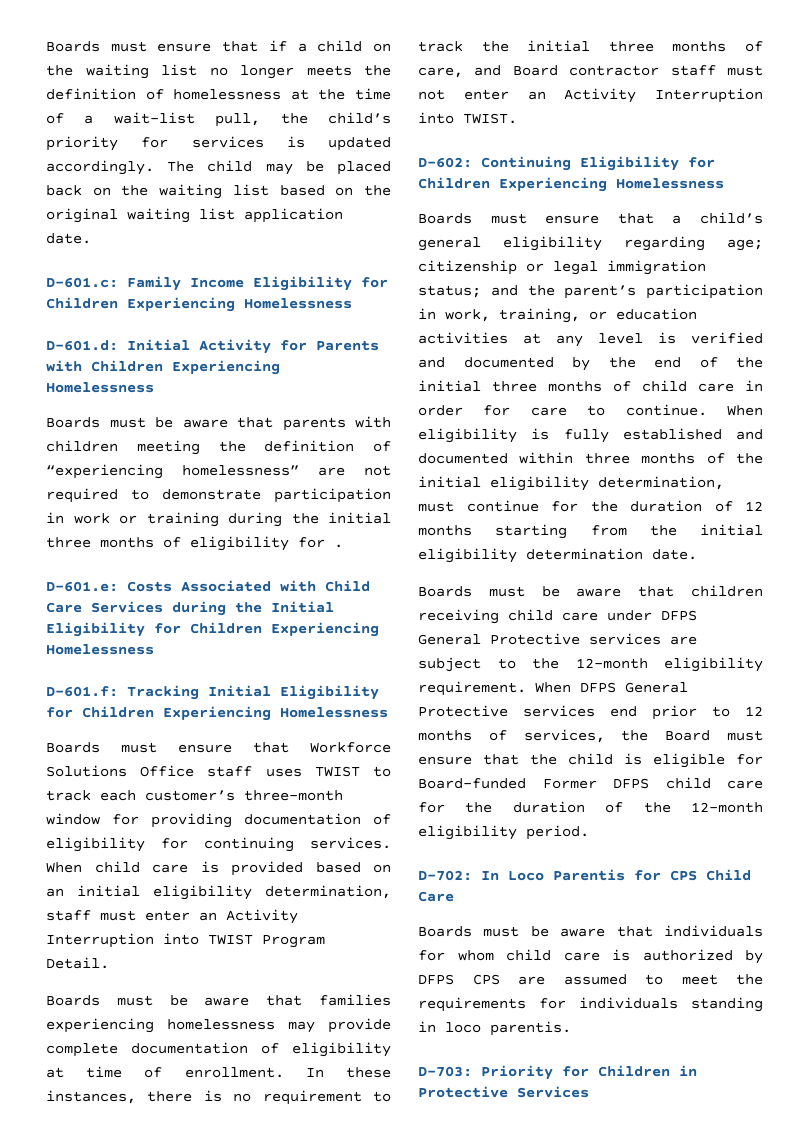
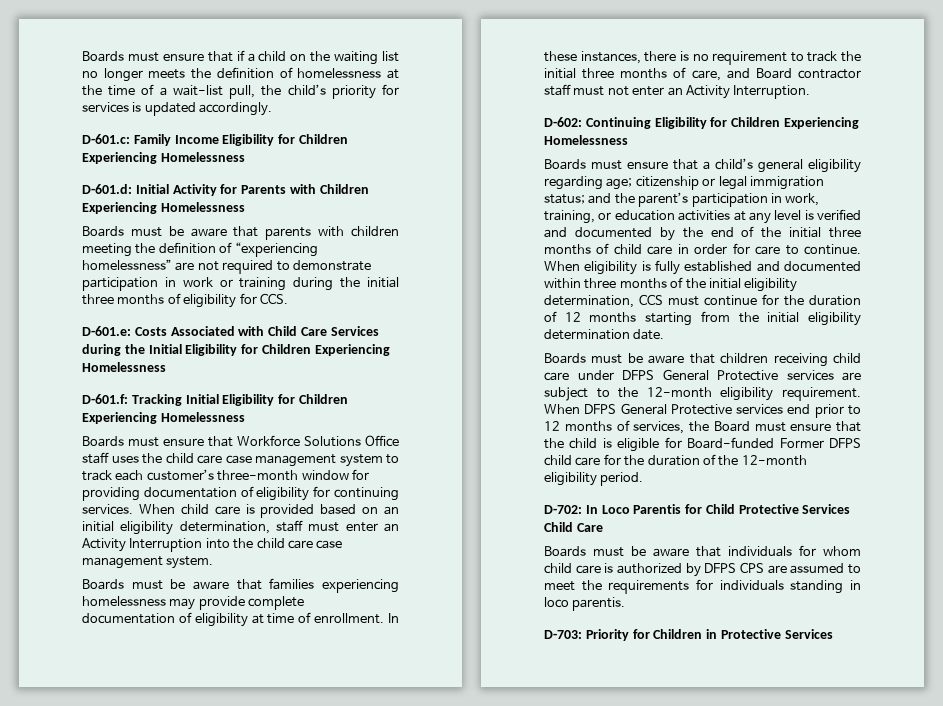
[167,160,391,175] [46,184,391,199] [46,208,343,223] [46,233,91,244] The child may be placed back on the waiting list based on the original waiting list application date. -> (273, 109) none
[334,544,343,548] . -> [259,293,288,304] CCS.
[314,766,360,777] TWIST -> [142,453,383,467] the child care case management system
[208,934,325,948] [46,957,109,969] TWIST Program Detail. -> [233,538,343,549] [82,556,214,569] the child care case management system.
[655,88,763,103] [418,112,517,124] Interruption into TWIST. -> [733,85,811,99] Interruption.
(724, 483) none -> [639,294,663,305] CCS
[670,870,697,881] CPS -> [705,504,851,514] Child Protective Services

